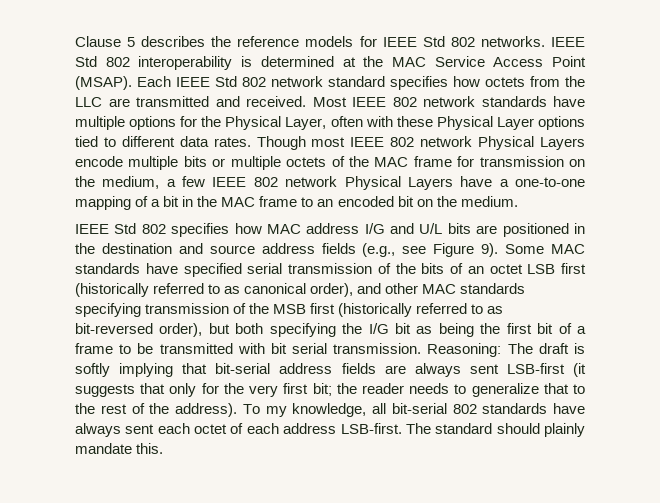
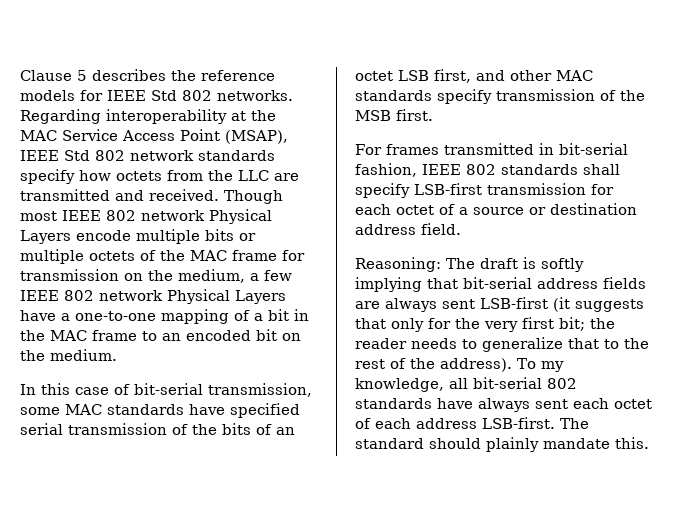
[550,37,585,47] [75,56,334,70] IEEE Std 802 interoperability is determined -> [20,109,227,124] Regarding interoperability
[75,76,171,90] (MSAP). Each -> [225,130,288,144] (MSAP),
[328,76,448,90] standard specifies -> [198,150,275,161] [20,169,75,184] standards specify
[312,96,585,107] [75,116,586,130] [75,136,251,147] Most IEEE 802 network standards have multiple options for the Physical Layer, often with these Physical Layer options tied to different data rates. -> (219, 195) none
[75,223,585,237] [75,243,545,257] IEEE Std 802 specifies how MAC address I/G and U/L bits are positioned in the destination and source address fields (e.g., see Figure 9). Some -> [20,383,312,397] [20,407,60,415] In this case of bit-serial transmission, some
[561,263,586,274] [75,283,354,297] first (historically referred to as canonical order), -> [434,69,471,83] first,
[75,303,141,317] specifying -> [437,89,492,104] specify
[310,303,504,317] [75,323,587,337] [75,343,422,354] first (historically referred to as bit-reversed order), but both specifying the I/G bit as being the first bit of a frame to be transmitted with bit serial transmission. -> [396,109,433,121] [355,143,628,155] [355,163,620,177] [355,183,614,198] [355,203,637,215] [355,223,461,235] first. // For frames transmitted in bit-serial fashion, IEEE 802 standards shall specify LSB-first transmission for each octet of a source or destination address field. //

